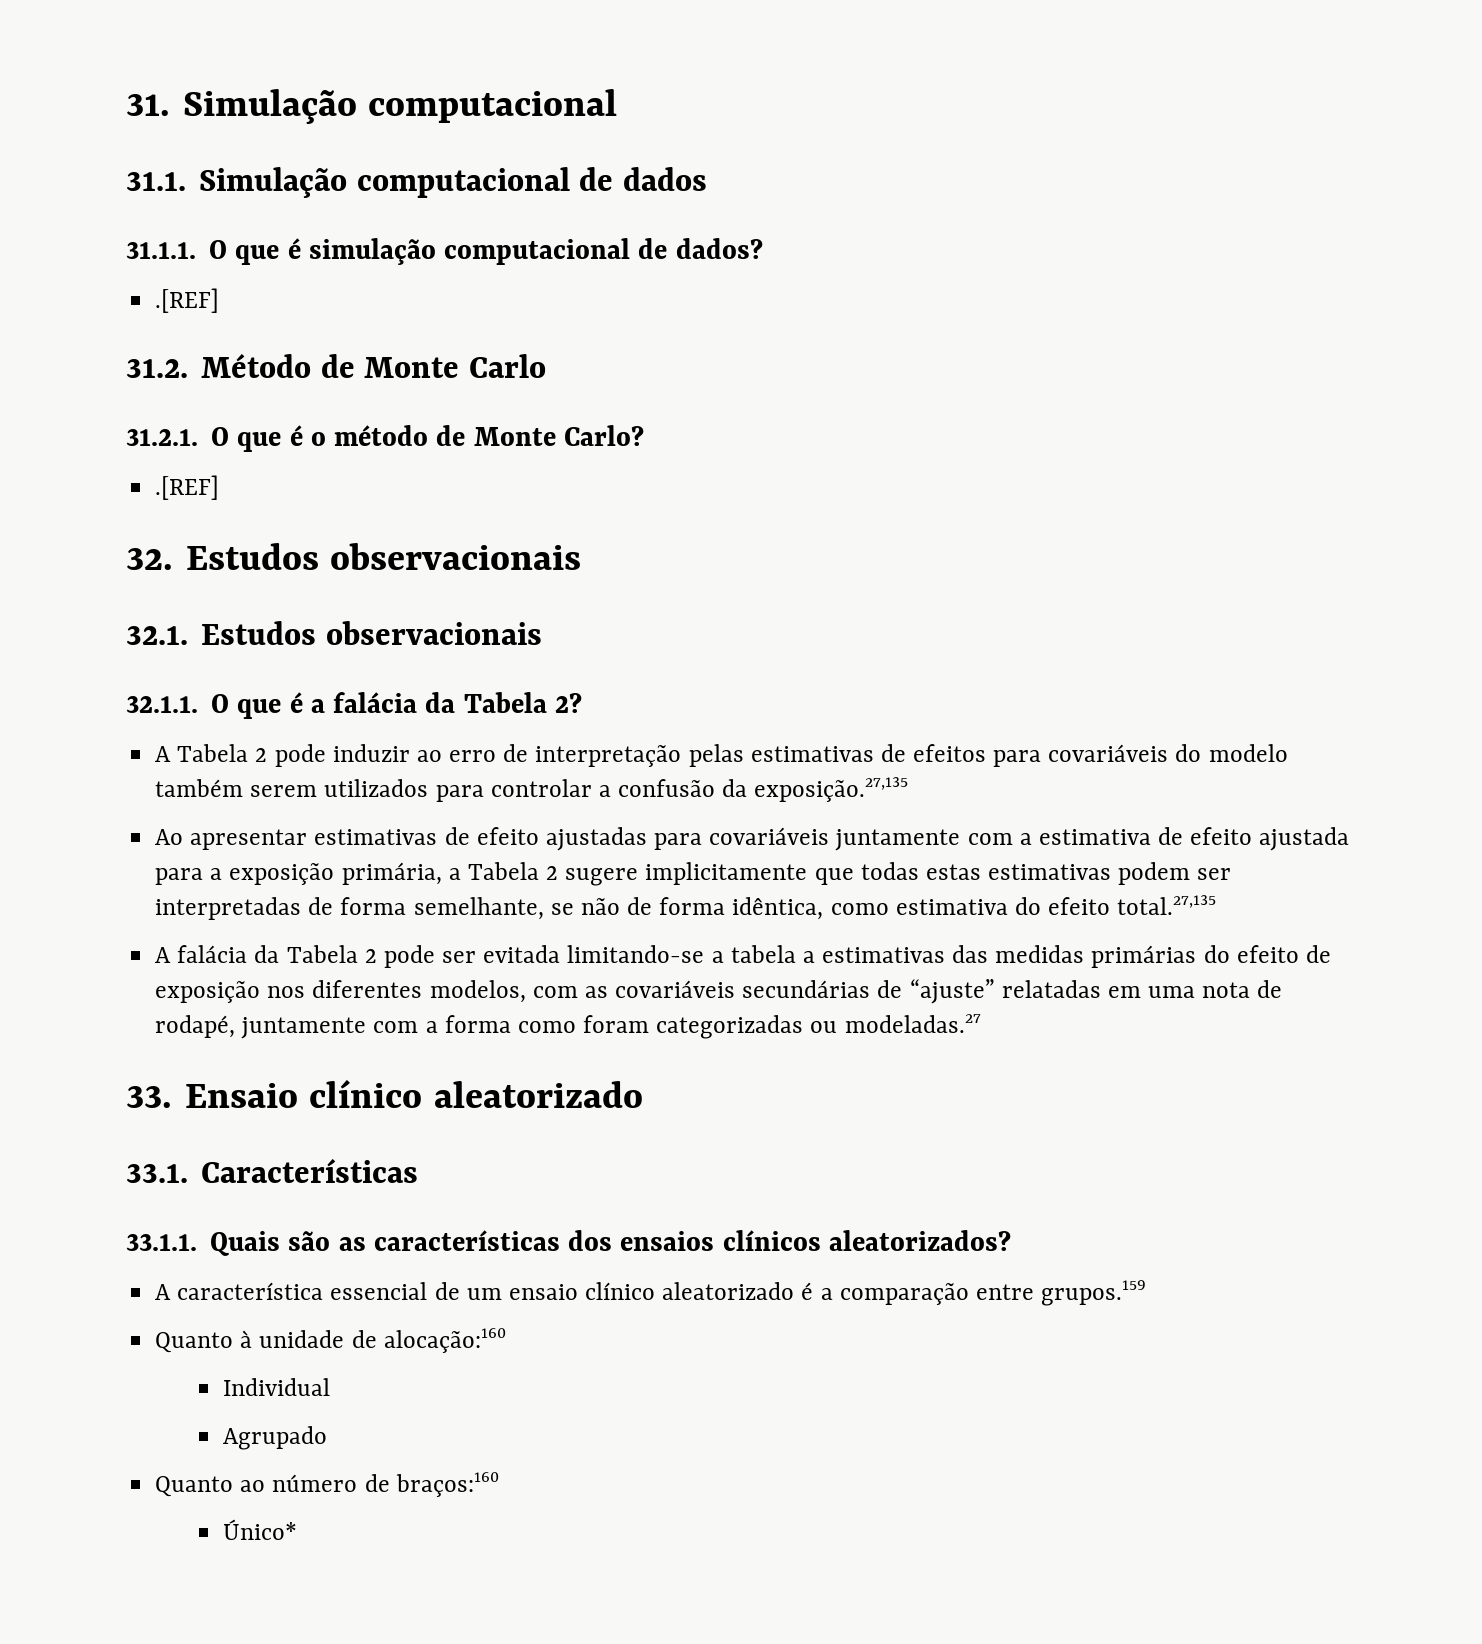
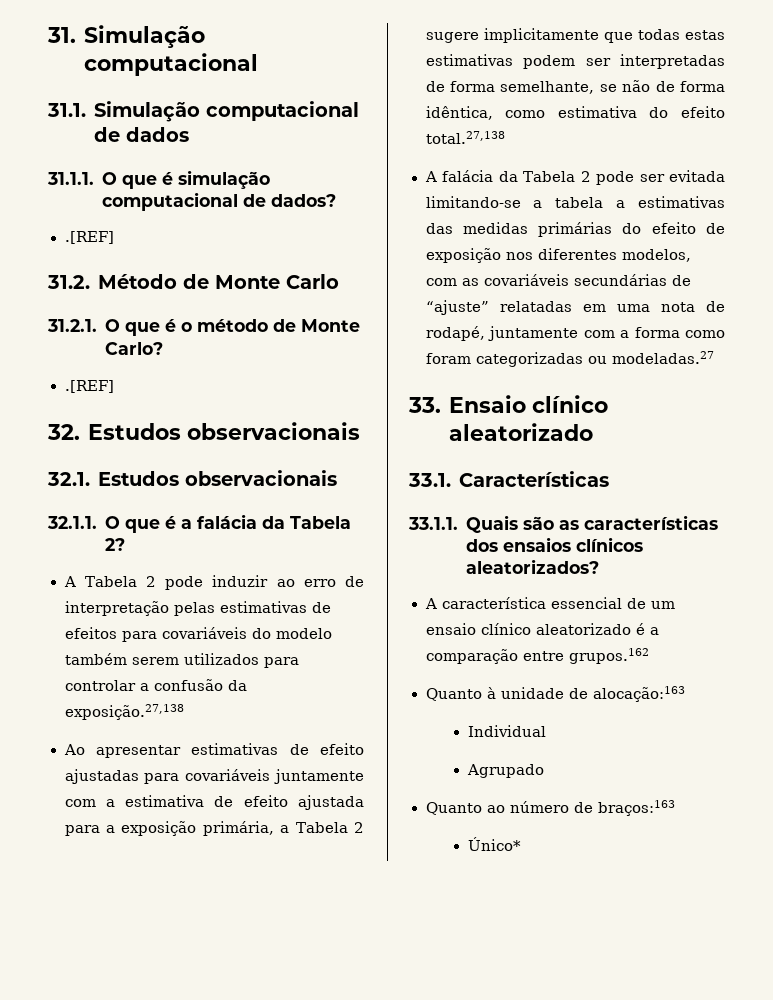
[754,777,909,802] exposição.27,135 -> [64,704,184,720] exposição.27,138
[1117,895,1217,915] total.27,135 -> [425,131,505,144] total.27,138
[1041,1280,1147,1306] grupos.159 -> [568,648,649,664] grupos.162
[383,1328,506,1353] alocação:160 -> [592,686,685,702] alocação:163
[395,1472,499,1497] braços:160 -> [597,800,675,816] braços:163

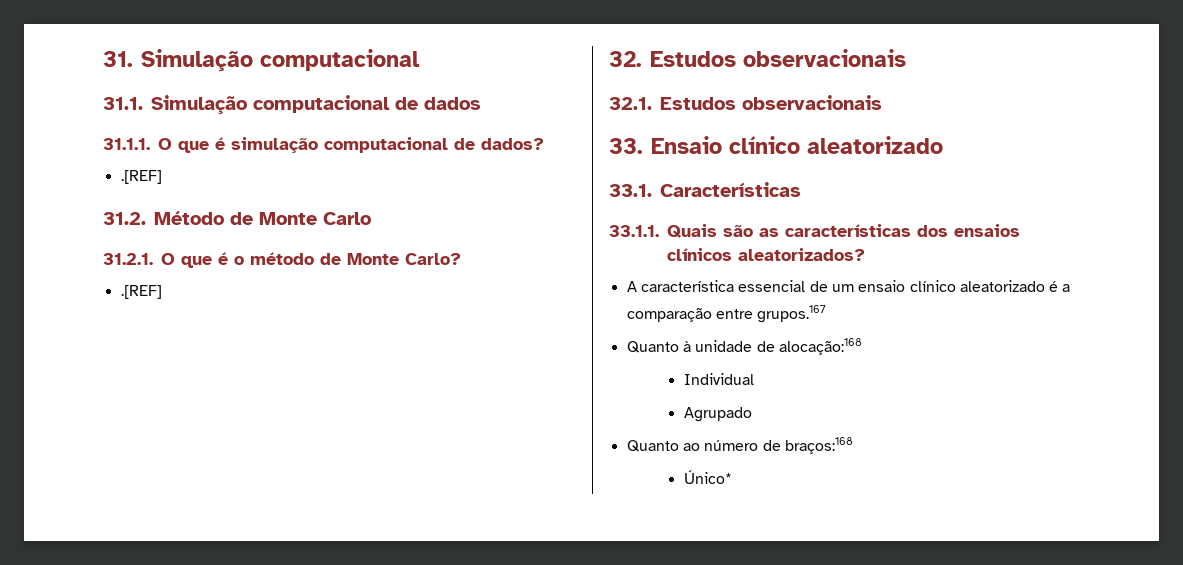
[47,514,351,533] [104,538,125,551] [63,575,364,590] [64,601,331,616] [64,627,332,642] [64,653,299,668] [64,679,247,691] [64,704,184,720] [63,743,364,758] [64,769,364,784] [64,795,364,810] [64,821,365,836] [425,28,725,43] [425,54,725,69] [425,80,725,94] [425,106,725,120] [425,131,505,144] [424,170,725,185] [425,196,725,208] [425,222,725,237] [425,248,691,263] [425,274,691,286] [425,300,725,315] [425,326,725,341] [425,351,714,367] // 32.1.1. O que é a falácia da Tabela 2? // A Tabela 2 pode induzir ao erro de interpretação pelas estimativas de efeitos para covariáveis do modelo também serem utilizados para controlar a confusão da exposição.27,138 // Ao apresentar estimativas de efeito ajustadas para covariáveis juntamente com a estimativa de efeito ajustada para a exposição primária, a Tabela 2 sugere implicitamente que todas estas estimativas podem ser interpretadas de forma semelhante, se não de forma idêntica, como estimativa do efeito total.27,138 // A falácia da Tabela 2 pode ser evitada limitando-se a tabela a estimativas das medidas primárias do efeito de exposição nos diferentes modelos, com as covariáveis secundárias de “ajuste” relatadas em uma nota de rodapé, juntamente com a forma como foram categorizadas ou modeladas.27 -> (882, 102) none
[568,648,649,664] grupos.162 -> [757,305,827,323] grupos.167
[592,686,685,702] alocação:163 -> [778,338,862,355] alocação:168
[597,800,675,816] braços:163 -> [784,437,853,454] braços:168

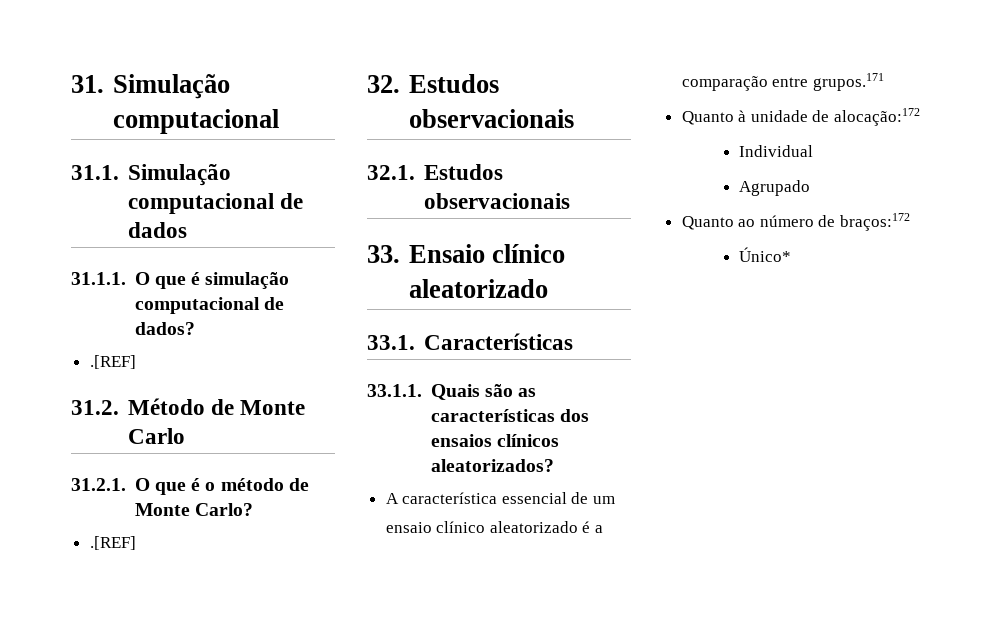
[757,305,827,323] grupos.167 -> [812,73,884,91] grupos.171
[778,338,862,355] alocação:168 -> [834,108,921,126] alocação:172
[784,437,853,454] braços:168 -> [840,213,911,231] braços:172

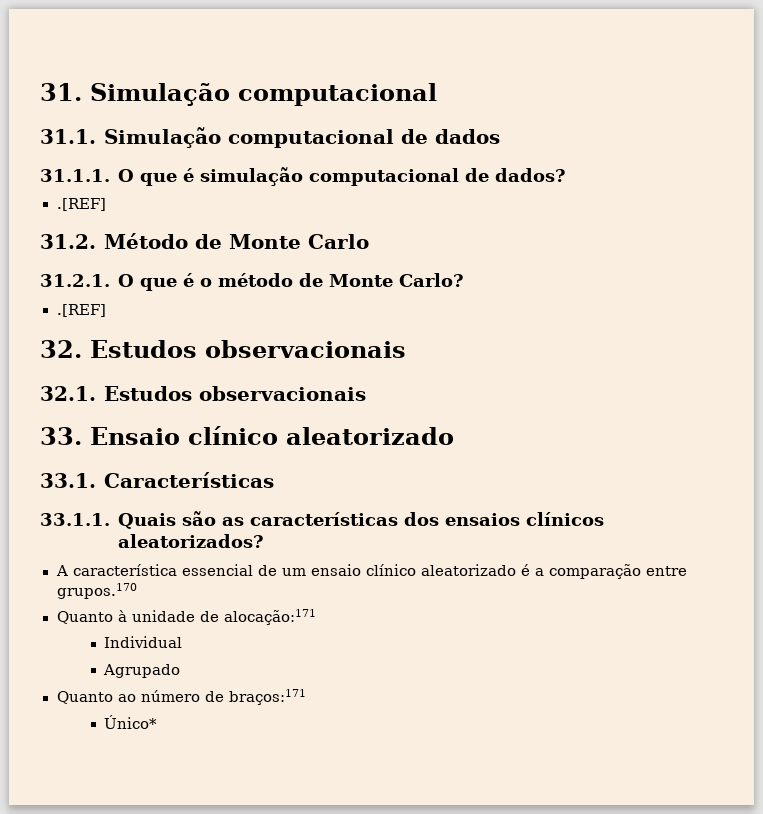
[812,73,884,91] grupos.171 -> [56,583,137,599] grupos.170
[834,108,921,126] alocação:172 -> [223,609,316,625] alocação:171
[840,213,911,231] braços:172 -> [228,689,306,705] braços:171

